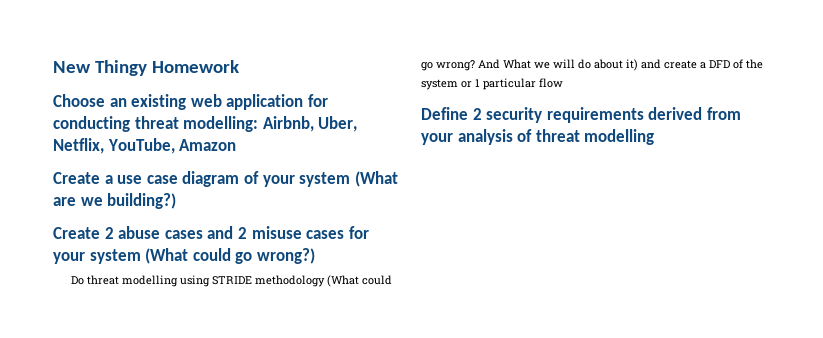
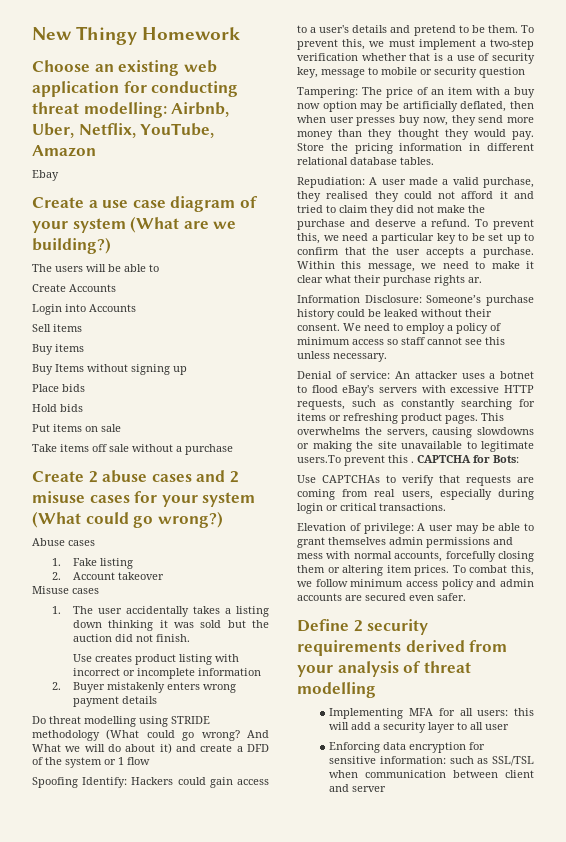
(237, 145) none -> [32,170,59,181] // Ebay
(177, 201) none -> [32,264,159,272] [32,284,116,292] [32,304,136,315] [32,324,82,332] [32,344,84,355] [32,364,187,375] [32,384,85,392] [32,404,83,412] [32,424,121,432] [32,444,233,455] // The users will be able to // Create Accounts // Login into Accounts // Sell items // Buy items // Buy Items without signing up // Place bids // Hold bids // Put items on sale // Take items off sale without a purchase
(315, 256) none -> [32,538,95,546] [52,558,133,569] [52,572,164,580] [32,586,99,594] [52,606,269,617] [72,620,269,631] [72,634,190,642] [72,654,239,665] [72,668,261,679] [52,682,236,693] [72,696,157,707] // Abuse cases // 1. Fake listing // 2. Account takeover // Misuse cases // 1. The user accidentally takes a listing down thinking it was sold but the auction did not finish. // Use creates product listing with incorrect or incomplete information // 2. Buyer mistakenly enters wrong payment details
[483,78,563,90] particular flow -> [127,757,150,765] [32,777,269,788] [297,25,534,36] [297,39,534,50] [297,53,535,64] [297,67,525,78] [297,87,535,98] [297,101,534,112] [297,115,534,126] [297,129,534,140] [297,143,534,154] [297,157,434,165] [297,177,534,188] [297,191,534,202] [297,205,485,216] [297,219,534,230] [297,233,534,244] [297,247,534,258] [297,261,534,272] [297,275,482,286] [297,295,534,306] [297,309,492,320] [297,323,501,334] [297,337,505,345] [297,351,387,362] [297,371,534,379] [297,385,534,396] [297,399,535,410] [297,413,504,424] [297,427,534,438] [297,441,534,452] [297,455,519,466] [297,475,534,486] [297,489,534,500] [297,503,446,514] [297,523,534,534] [297,537,513,548] [297,551,534,562] [297,565,534,576] [297,579,534,590] [297,593,466,601] flow // Spoofing Identify: Hackers could gain access to a user's details and pretend to be them. To prevent this, we must implement a two-step verification whether that is a use of security key, message to mobile or security question // Tampering: The price of an item with a buy now option may be artificially deflated, then when user presses buy now, they send more money than they thought they would pay. Store the pricing information in different relational database tables. // Repudiation: A user made a valid purchase, they realised they could not afford it and tried to claim they did not make the purchase and deserve a refund. To prevent this, we need a particular key to be set up to confirm that the user accepts a purchase. Within this message, we need to make it clear what their purchase rights ar. // Information Disclosure: Someone’s purchase history could be leaked without their consent. We need to employ a policy of minimum access so staff cannot see this unless necessary. // Denial of service: An attacker uses a botnet to flood eBay's servers with excessive HTTP requests, such as constantly searching for items or refreshing product pages. This overwhelms the servers, causing slowdowns or making the site unavailable to legitimate users.To prevent this . CAPTCHA for Bots: // Use CAPTCHAs to verify that requests are coming from real users, especially during login or critical transactions. // Elevation of privilege: A user may be able to grant themselves admin permissions and mess with normal accounts, forcefully closing them or altering item prices. To combat this, we follow minimum access policy and admin accounts are secured even safer.
(655, 137) none -> [329,708,534,719] [329,722,510,733] [329,742,486,753] [329,756,534,766] [329,770,534,778] [329,784,387,792] // Implementing MFA for all users: this will add a security layer to all user // Enforcing data encryption for sensitive information: such as SSL/TSL when communication between client and server

